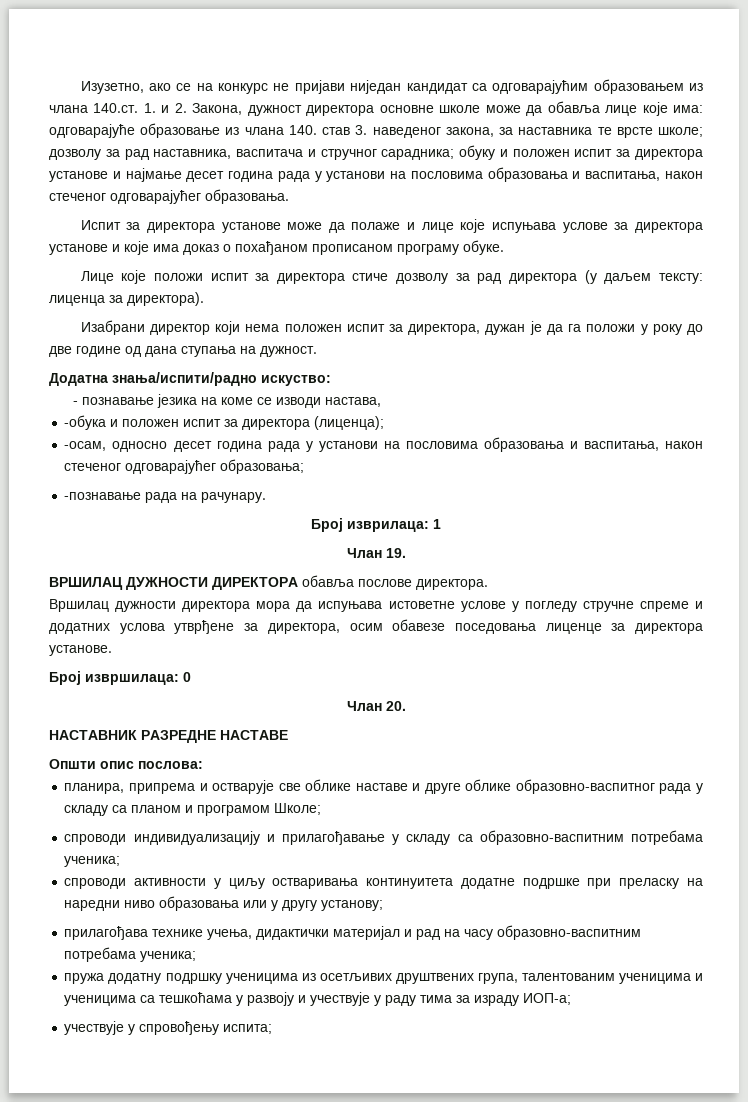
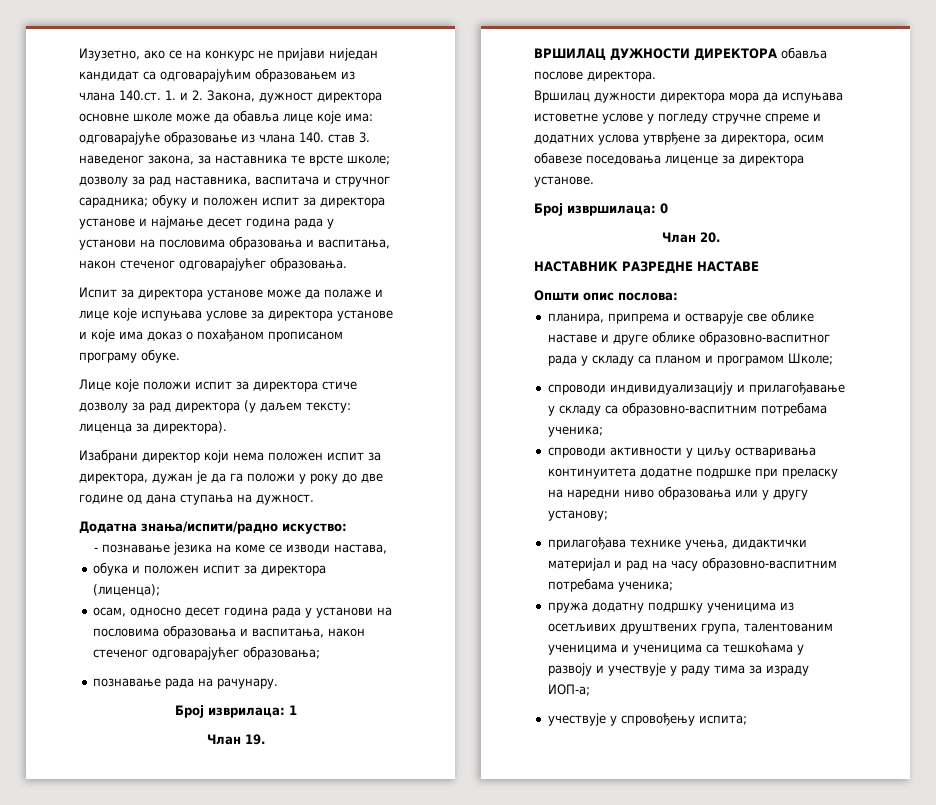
[64,415,107,430] -обука -> [92,562,128,576] обука
[64,441,107,451] -осам, -> [92,607,126,617] осам,
[64,492,142,500] -познавање -> [92,678,161,687] познавање

